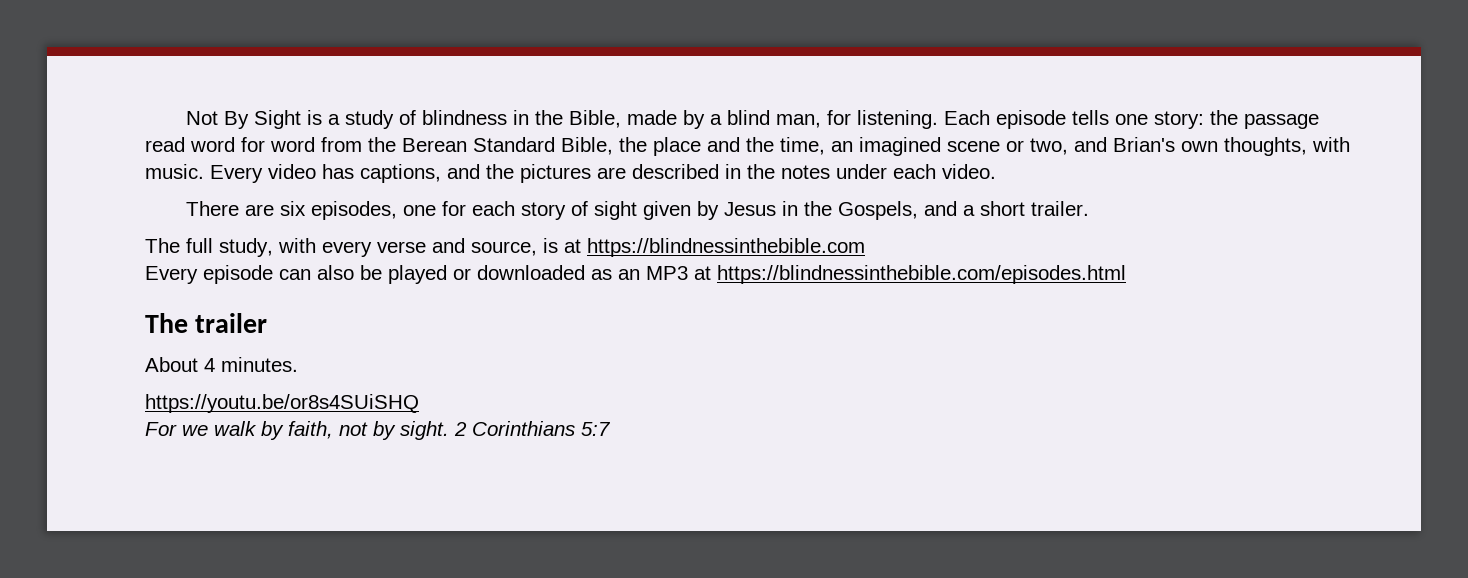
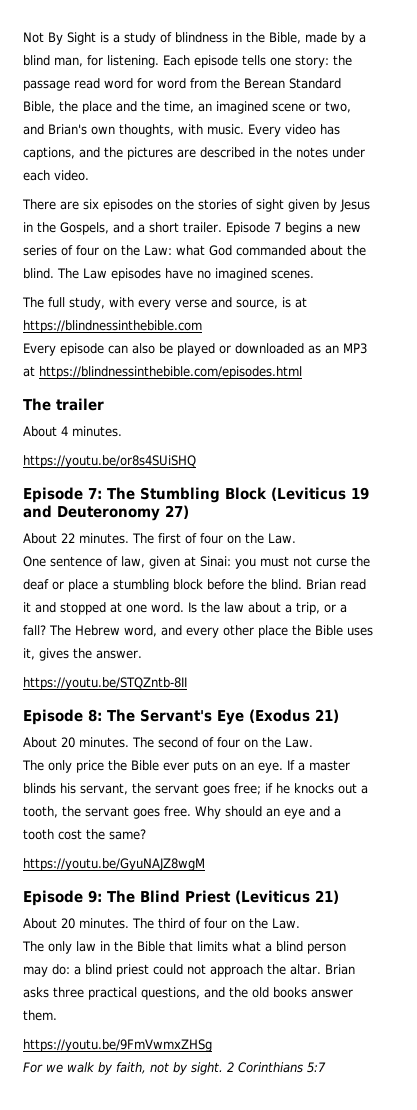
[310,201,566,220] episodes, one for each story -> [103,199,237,212] episodes on the stories
(1089, 208) none -> [225,222,361,235] [23,245,366,256] [23,268,314,281] Episode 7 begins a new series of four on the Law: what God commanded about the blind. The Law episodes have no imagined scenes.
(419, 403) none -> [23,487,369,503] [23,505,189,521] [23,533,296,544] [23,556,370,569] [23,579,366,592] [23,602,347,615] [23,625,373,638] [23,648,142,661] [23,677,187,690] [23,709,339,725] [23,737,313,748] [22,760,350,773] [23,783,368,796] [23,806,341,819] [23,829,146,840] [23,858,205,871] [23,890,339,906] [23,918,300,929] [22,941,346,954] [23,964,355,977] [23,987,353,1000] [23,1010,57,1021] [23,1039,212,1052] // Episode 7: The Stumbling Block (Leviticus 19 and Deuteronomy 27) // About 22 minutes. The first of four on the Law. // One sentence of law, given at Sinai: you must not curse the deaf or place a stumbling block before the blind. Brian read it and stopped at one word. Is the law about a trip, or a fall? The Hebrew word, and every other place the Bible uses it, gives the answer. // https://youtu.be/STQZntb-8II // Episode 8: The Servant's Eye (Exodus 21) // About 20 minutes. The second of four on the Law. // The only price the Bible ever puts on an eye. If a master blinds his servant, the servant goes free; if he knocks out a tooth, the servant goes free. Why should an eye and a tooth cost the same? // https://youtu.be/GyuNAJZ8wgM // Episode 9: The Blind Priest (Leviticus 21) // About 20 minutes. The third of four on the Law. // The only law in the Bible that limits what a blind person may do: a blind priest could not approach the altar. Brian asks three practical questions, and the old books answer them. // https://youtu.be/9FmVwmxZHSg

